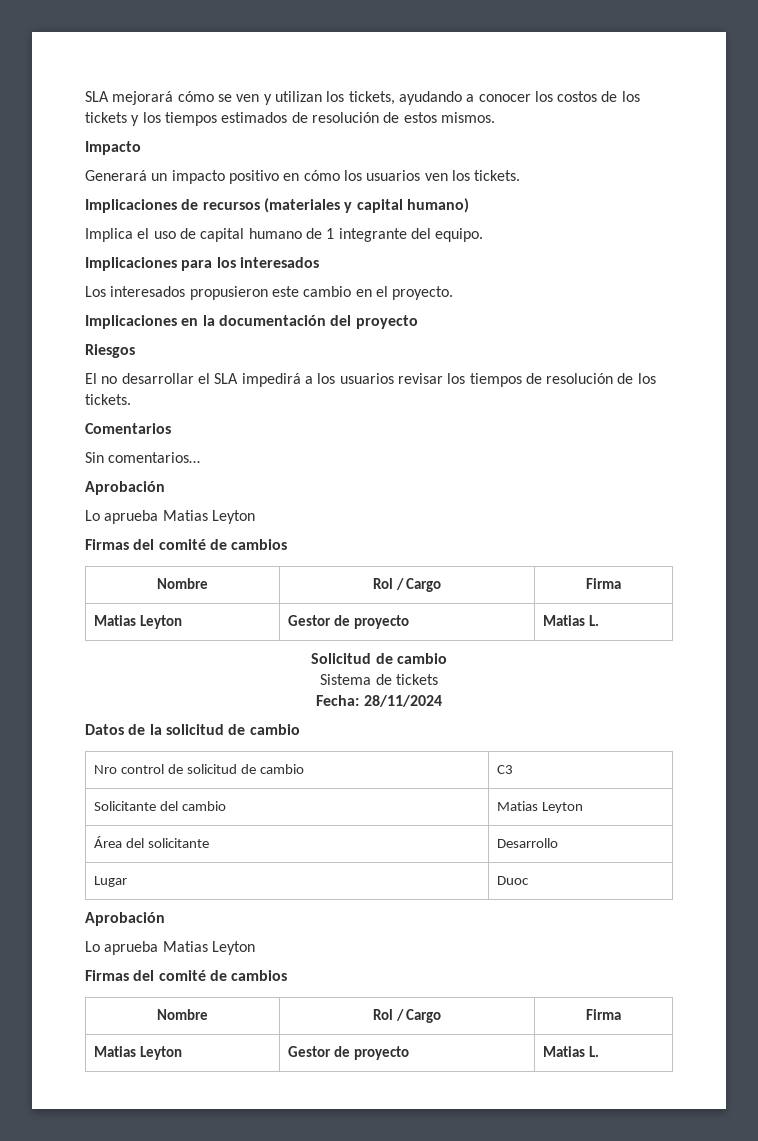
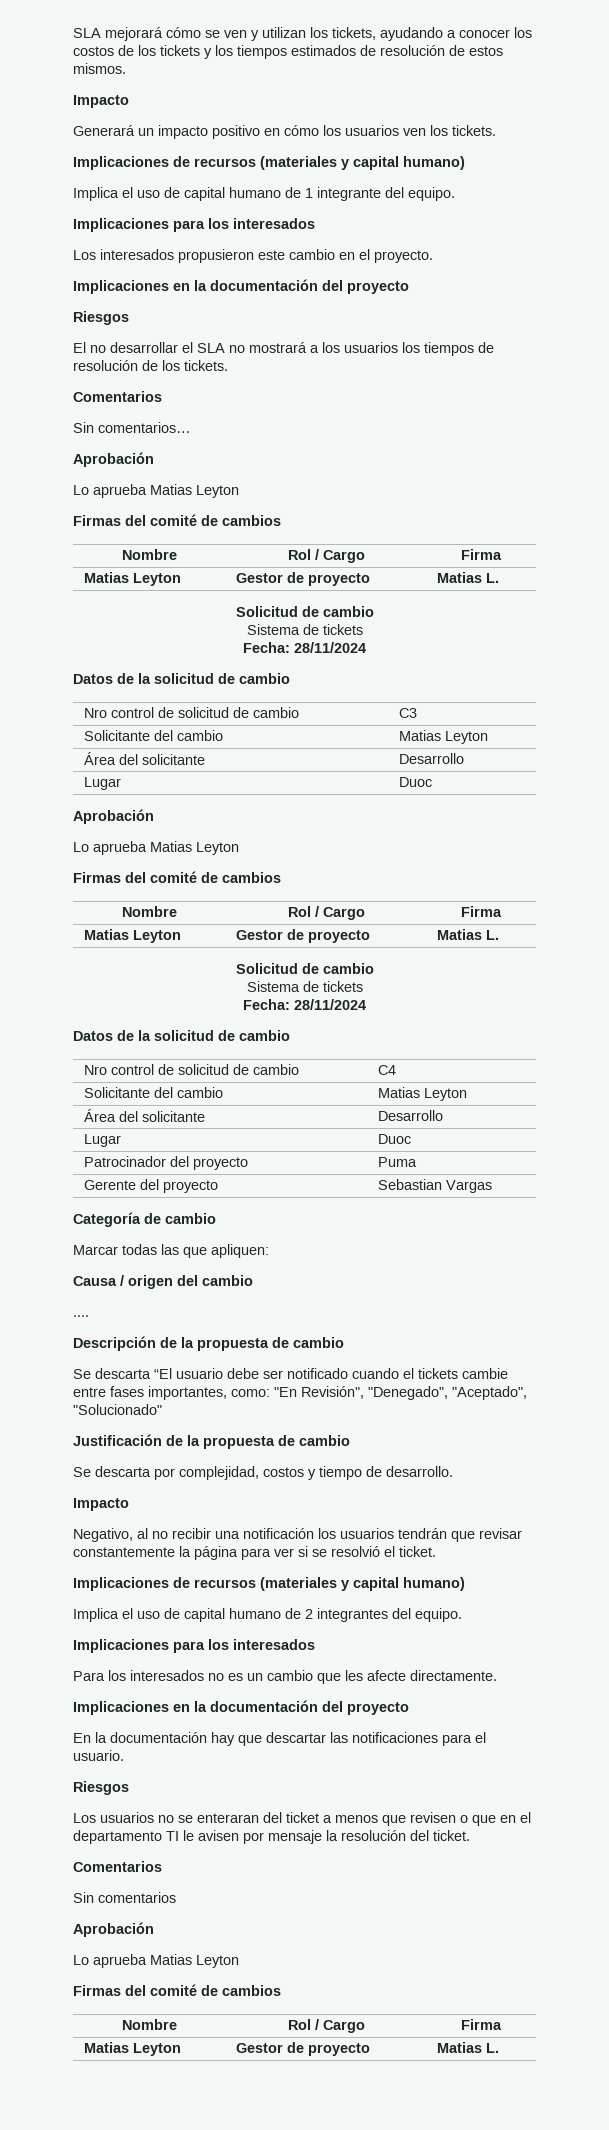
[241,373,301,387] impedirá -> [229,342,307,353] no mostrará
[397,373,443,384] revisar -> (398, 347) none
(600, 1051) none -> [235,963,374,974] [246,981,363,992] [243,999,366,1010] [73,1030,290,1041] [83,1064,299,1075] [377,1065,396,1075] [83,1087,223,1098] [377,1087,467,1101] [83,1109,205,1122] [377,1110,443,1121] [83,1134,121,1147] [377,1134,411,1144] [83,1156,248,1170] [377,1157,417,1167] [83,1179,218,1193] [377,1179,492,1193] [73,1212,216,1227] [73,1244,269,1258] [73,1275,253,1289] [73,1315,89,1317] [73,1336,344,1351] [73,1368,508,1379] [73,1386,527,1400] [73,1404,162,1415] [73,1434,350,1449] [73,1466,453,1480] [73,1498,129,1511] [73,1528,522,1542] [73,1546,436,1560] [73,1577,465,1591] [73,1608,462,1622] [73,1639,315,1653] [73,1670,497,1684] [73,1700,409,1715] [73,1732,486,1746] [73,1750,124,1761] [73,1781,129,1795] [73,1812,531,1826] [73,1830,470,1844] [73,1861,162,1872] [73,1892,176,1903] [73,1922,154,1937] [73,1954,239,1968] [73,1984,281,1996] [122,2019,177,2030] [287,2019,365,2033] [461,2019,502,2030] [83,2042,181,2056] [235,2042,370,2056] [436,2042,499,2053] // Solicitud de cambio // Sistema de tickets // Fecha: 28/11/2024 // Datos de la solicitud de cambio // Nro control de solicitud de cambio | C4 // Solicitante del cambio | Matias Leyton // Área del solicitante | Desarrollo // Lugar | Duoc // Patrocinador del proyecto | Puma // Gerente del proyecto | Sebastian Vargas // Categoría de cambio // Marcar todas las que apliquen: // Causa / origen del cambio // .... // Descripción de la propuesta de cambio // Se descarta “El usuario debe ser notificado cuando el tickets cambie entre fases importantes, como: "En Revisión", "Denegado", "Aceptado", "Solucionado" // Justificación de la propuesta de cambio // Se descarta por complejidad, costos y tiempo de desarrollo. // Impacto // Negativo, al no recibir una notificación los usuarios tendrán que revisar constantemente la página para ver si se resolvió el ticket. // Implicaciones de recursos (materiales y capital humano) // Implica el uso de capital humano de 2 integrantes del equipo. // Implicaciones para los interesados // Para los interesados no es un cambio que les afecte directamente. // Implicaciones en la documentación del proyecto // En la documentación hay que descartar las notificaciones para el usuario. // Riesgos // Los usuarios no se enteraran del ticket a menos que revisen o que en el departamento TI le avisen por mensaje la resolución del ticket. // Comentarios // Sin comentarios // Aprobación // Lo aprueba Matias Leyton // Firmas del comité de cambios // Nombre | Rol / Cargo | Firma // Matias Leyton | Gestor de proyecto | Matias L.

